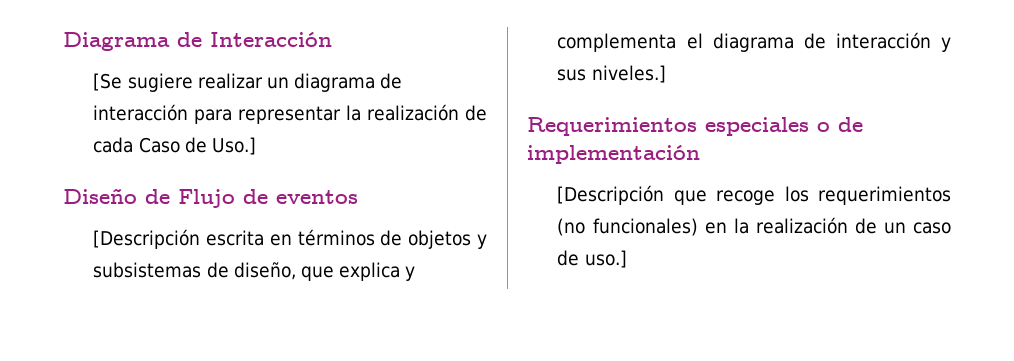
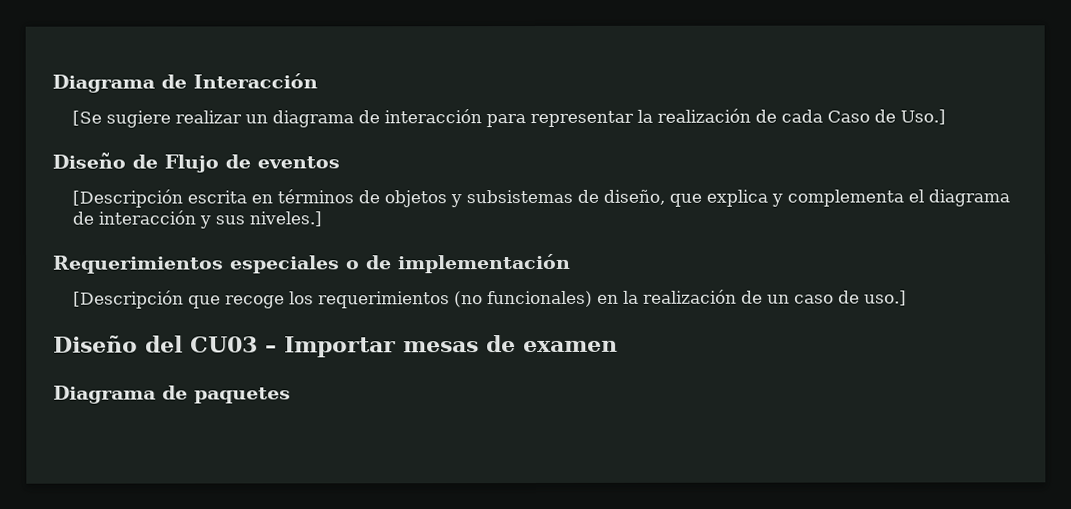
(627, 259) none -> [53,335,618,358] [53,385,291,404] // Diseño del CU03 – Importar mesas de examen // Diagrama de paquetes

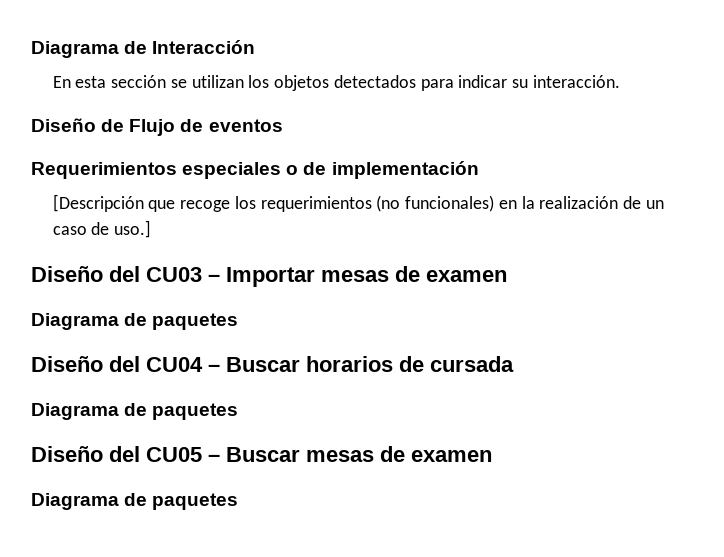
[71,108,946,128] [Se sugiere realizar un diagrama de interacción para representar la realización de cada Caso de Uso.] -> [52,75,620,91] En esta sección se utilizan los objetos detectados para indicar su interacción.
[71,189,1010,208] [71,210,322,229] // [Descripción escrita en términos de objetos y subsistemas de diseño, que explica y complementa el diagrama de interacción y sus niveles.] -> (283, 125) none
(291, 395) none -> [31,356,514,372] [31,403,239,420] [31,446,492,462] [31,493,239,510] // Diseño del CU04 – Buscar horarios de cursada // Diagrama de paquetes // Diseño del CU05 – Buscar mesas de examen // Diagrama de paquetes

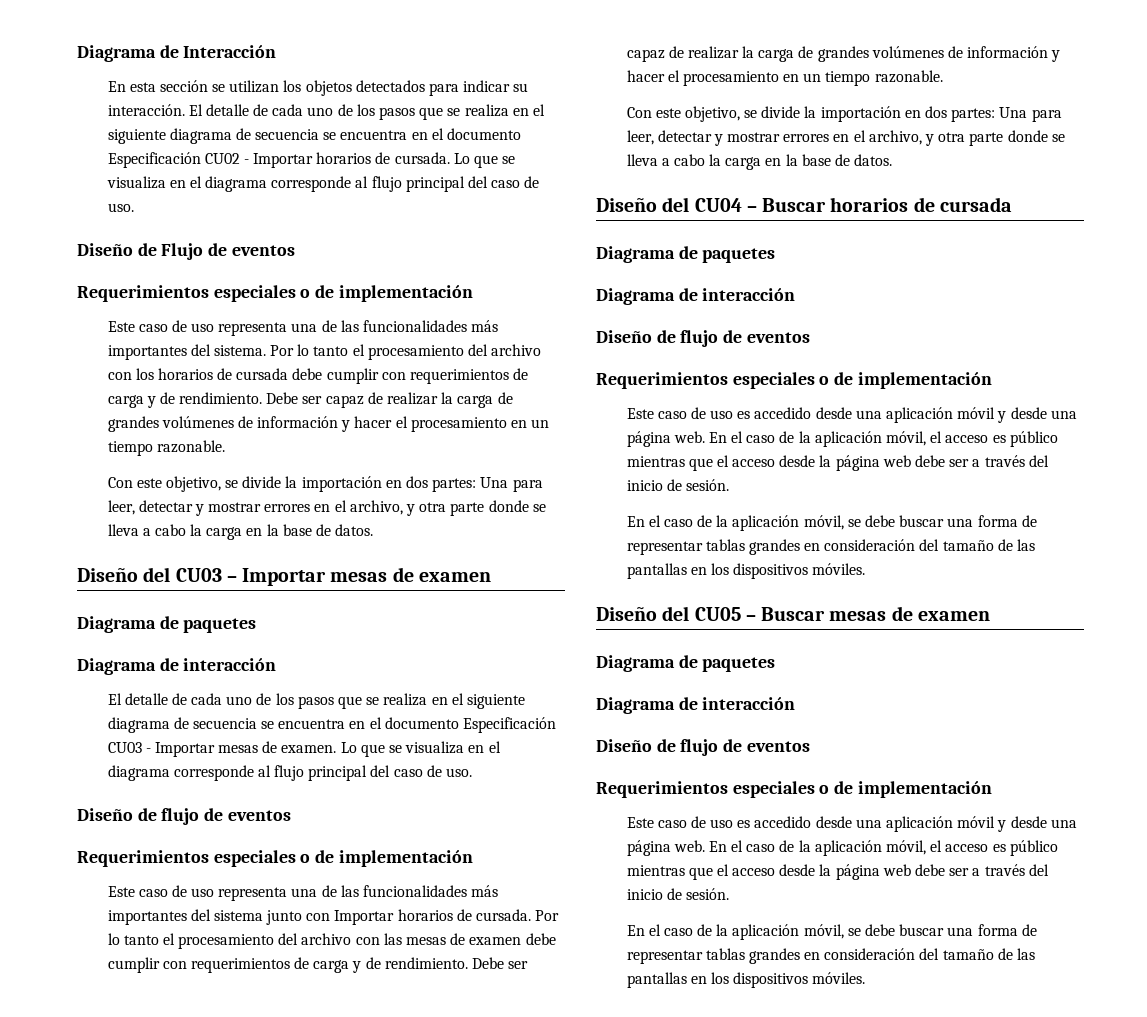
(620, 81) none -> [188,104,545,120] [107,128,522,144] [107,152,516,168] [106,176,540,192] [107,203,134,212] El detalle de cada uno de los pasos que se realiza en el siguiente diagrama de secuencia se encuentra en el documento Especificación CU02 - Importar horarios de cursada. Lo que se visualiza en el diagrama corresponde al flujo principal del caso de uso.
[52,194,664,212] [52,220,152,238] [Descripción que recoge los requerimientos (no funcionales) en la realización de un caso de uso.] -> [107,320,499,336] [107,344,542,360] [107,368,529,384] [107,392,513,408] [107,416,550,432] [107,440,225,456] [107,476,543,492] [107,500,546,516] [107,524,374,540] Este caso de uso representa una de las funcionalidades más importantes del sistema. Por lo tanto el procesamiento del archivo con los horarios de cursada debe cumplir con requerimientos de carga y de rendimiento. Debe ser capaz de realizar la carga de grandes volúmenes de información y hacer el procesamiento en un tiempo razonable. // Con este objetivo, se divide la importación en dos partes: Una para leer, detectar y mostrar errores en el archivo, y otra parte donde se lleva a cabo la carga en la base de datos.
(239, 321) none -> [77,658,277,675] [107,693,525,709] [107,717,557,733] [107,741,501,757] [107,765,473,781] [77,808,291,825] [77,850,473,867] [107,885,499,901] [107,909,560,925] [107,933,556,949] [107,957,529,973] [626,46,1061,62] [626,70,943,86] [626,106,1062,122] [626,130,1065,146] [626,154,893,170] // Diagrama de interacción // El detalle de cada uno de los pasos que se realiza en el siguiente diagrama de secuencia se encuentra en el documento Especificación CU03 - Importar mesas de examen. Lo que se visualiza en el diagrama corresponde al flujo principal del caso de uso. // Diseño de flujo de eventos // Requerimientos especiales o de implementación // Este caso de uso representa una de las funcionalidades más importantes del sistema junto con Importar horarios de cursada. Por lo tanto el procesamiento del archivo con las mesas de examen debe cumplir con requerimientos de carga y de rendimiento. Debe ser capaz de realizar la carga de grandes volúmenes de información y hacer el procesamiento en un tiempo razonable. // Con este objetivo, se divide la importación en dos partes: Una para leer, detectar y mostrar errores en el archivo, y otra parte donde se lleva a cabo la carga en la base de datos.
(239, 411) none -> [596,288,796,305] [596,330,810,347] [596,372,992,389] [626,407,1077,423] [626,431,1058,447] [626,455,1049,471] [626,479,729,491] [626,515,1037,531] [626,539,1036,555] [626,563,866,579] // Diagrama de interacción // Diseño de flujo de eventos // Requerimientos especiales o de implementación // Este caso de uso es accedido desde una aplicación móvil y desde una página web. En el caso de la aplicación móvil, el acceso es público mientras que el acceso desde la página web debe ser a través del inicio de sesión. // En el caso de la aplicación móvil, se debe buscar una forma de representar tablas grandes en consideración del tamaño de las pantallas en los dispositivos móviles.
(239, 501) none -> [596,697,796,714] [596,739,810,756] [596,781,992,798] [626,816,1077,832] [626,840,1058,856] [626,864,1049,880] [626,888,729,900] [626,924,1037,940] [626,948,1036,964] [626,972,866,988] // Diagrama de interacción // Diseño de flujo de eventos // Requerimientos especiales o de implementación // Este caso de uso es accedido desde una aplicación móvil y desde una página web. En el caso de la aplicación móvil, el acceso es público mientras que el acceso desde la página web debe ser a través del inicio de sesión. // En el caso de la aplicación móvil, se debe buscar una forma de representar tablas grandes en consideración del tamaño de las pantallas en los dispositivos móviles.

